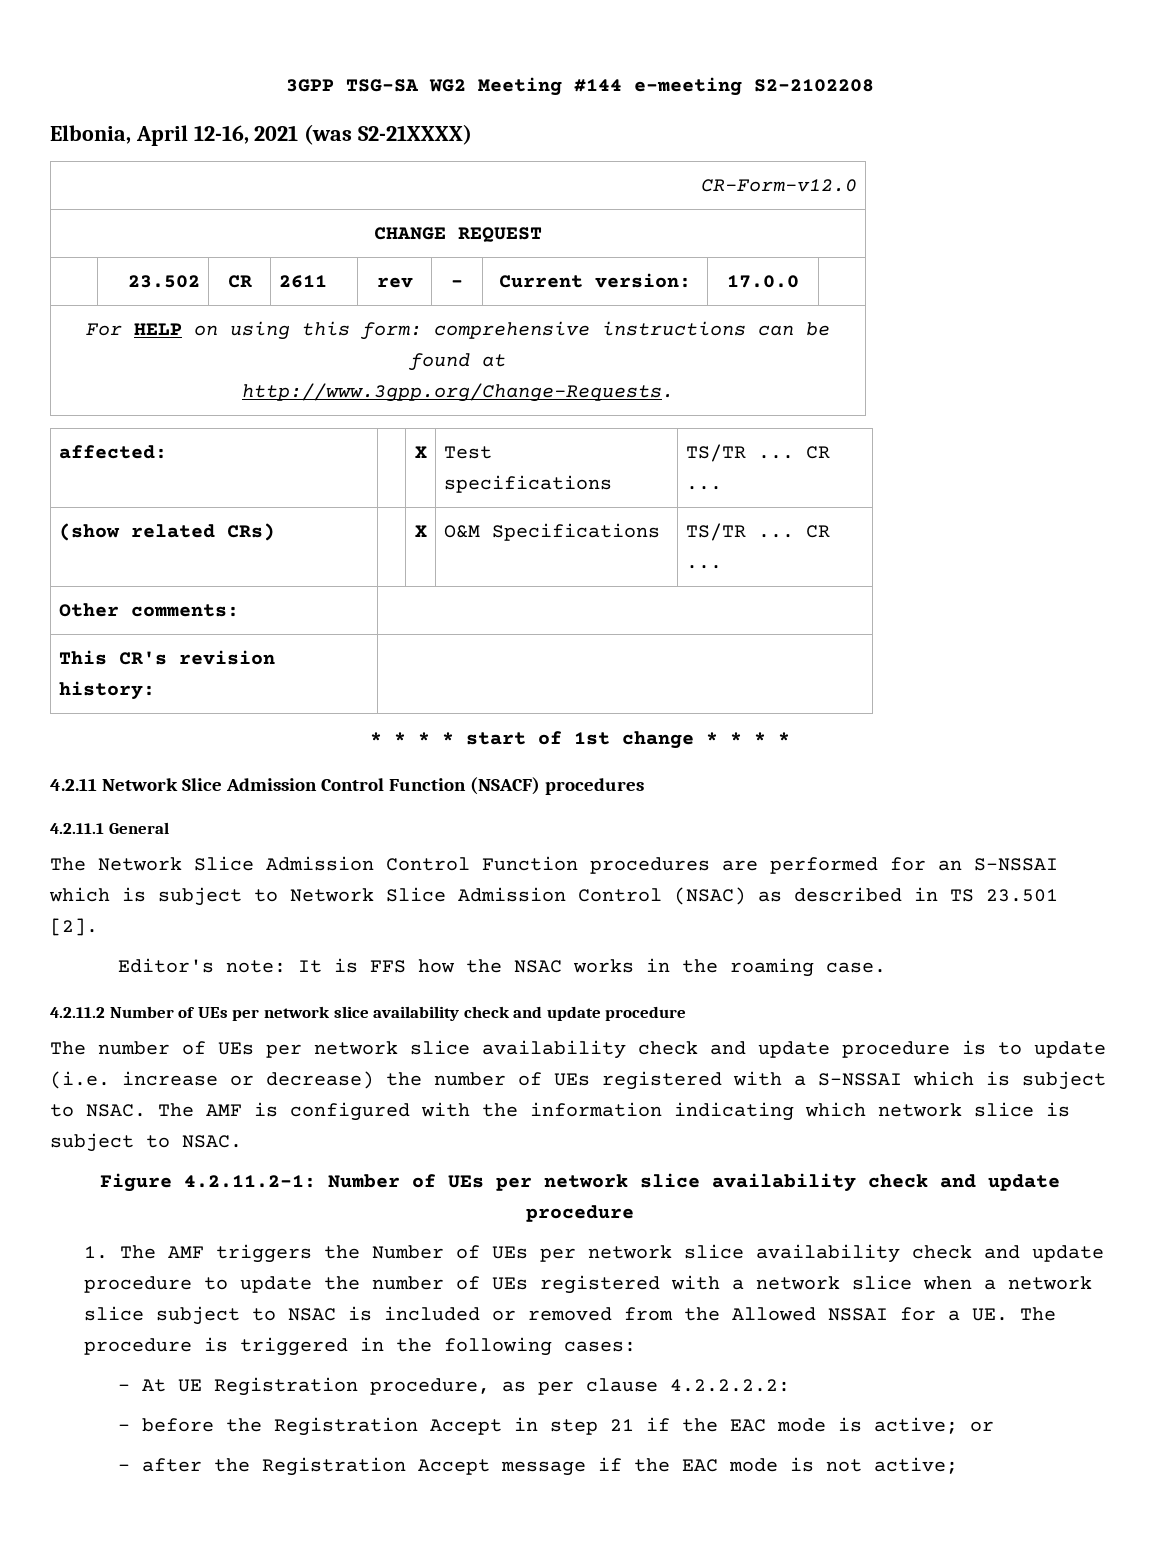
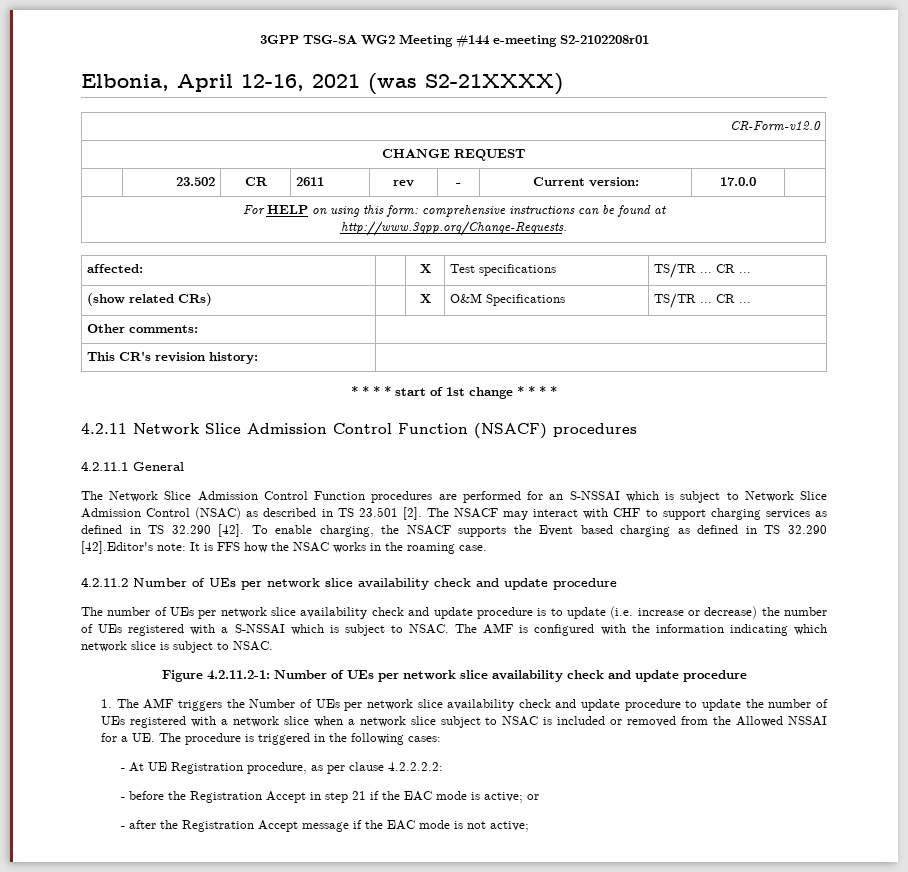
[754,79,874,92] S2-2102208 -> [559,35,649,44] S2-2102208r01
[117,958,214,973] // Editor's -> [426,508,827,520] [81,524,827,537] [81,541,153,554] The NSACF may interact with CHF to support charging services as defined in TS 32.290 [42]. To enable charging, the NSACF supports the Event based charging as defined in TS 32.290 [42].Editor's

